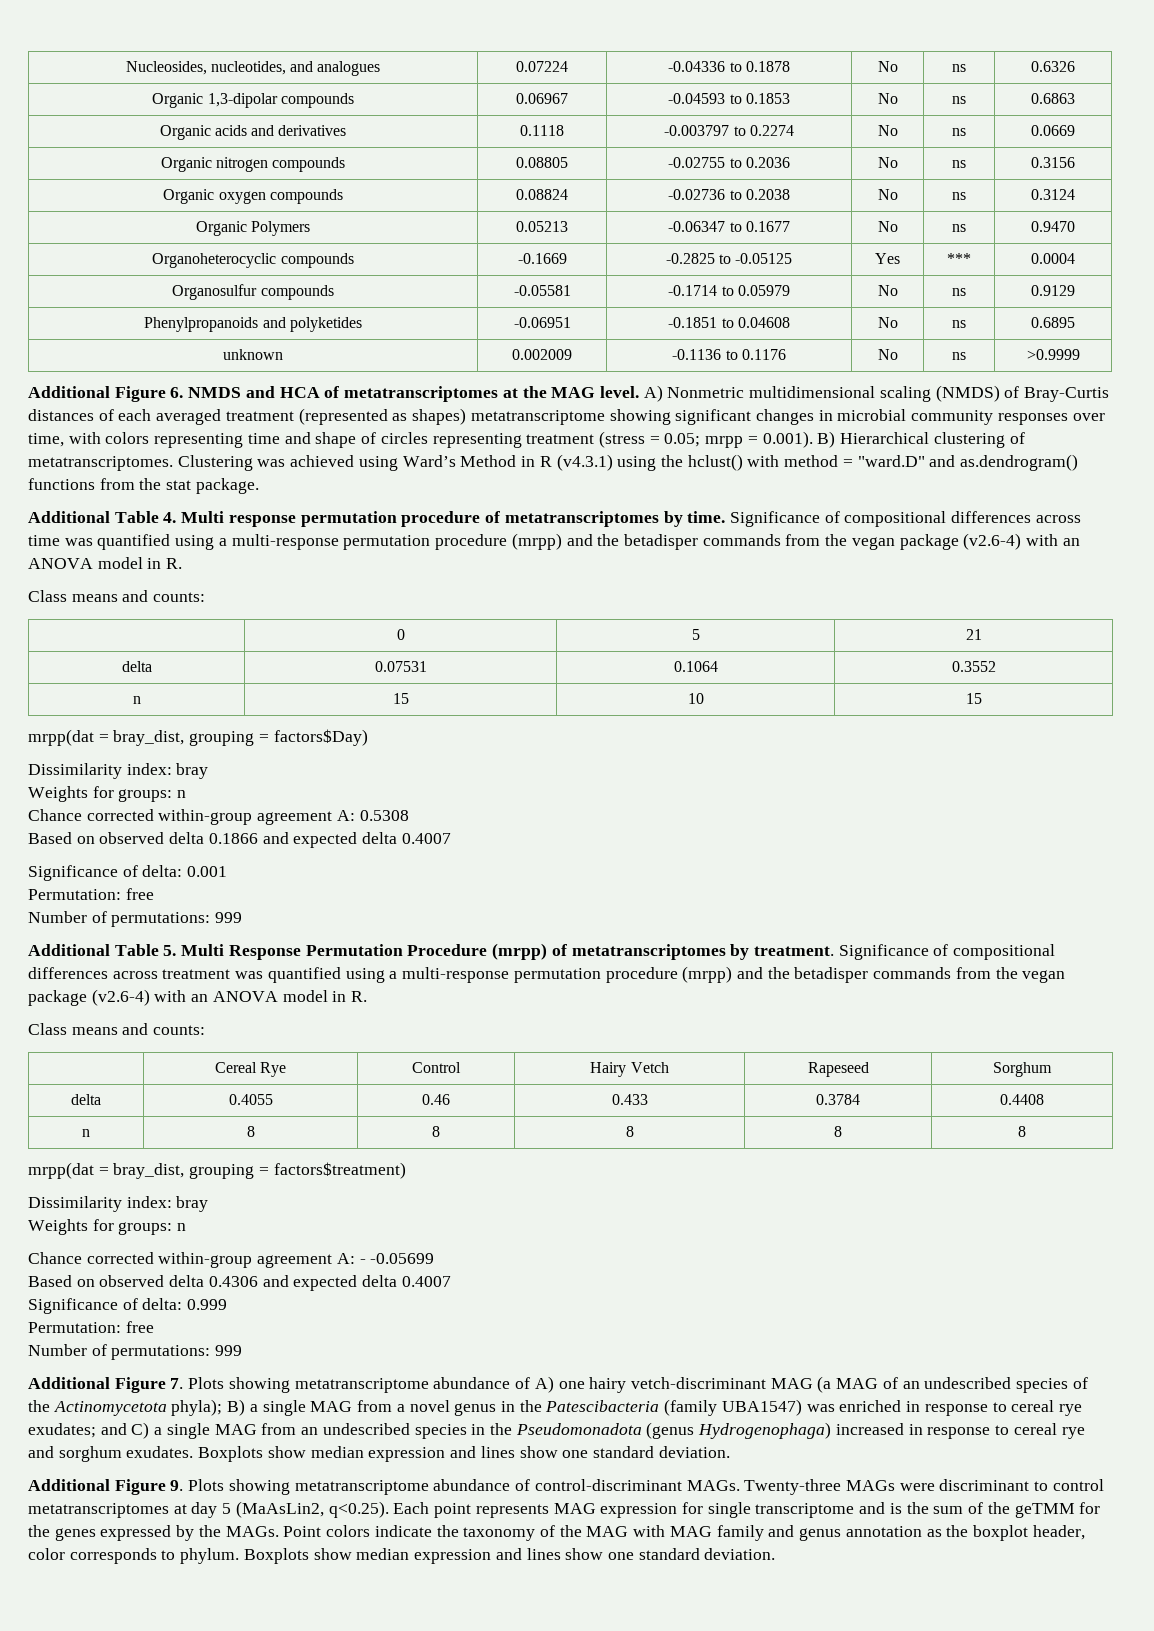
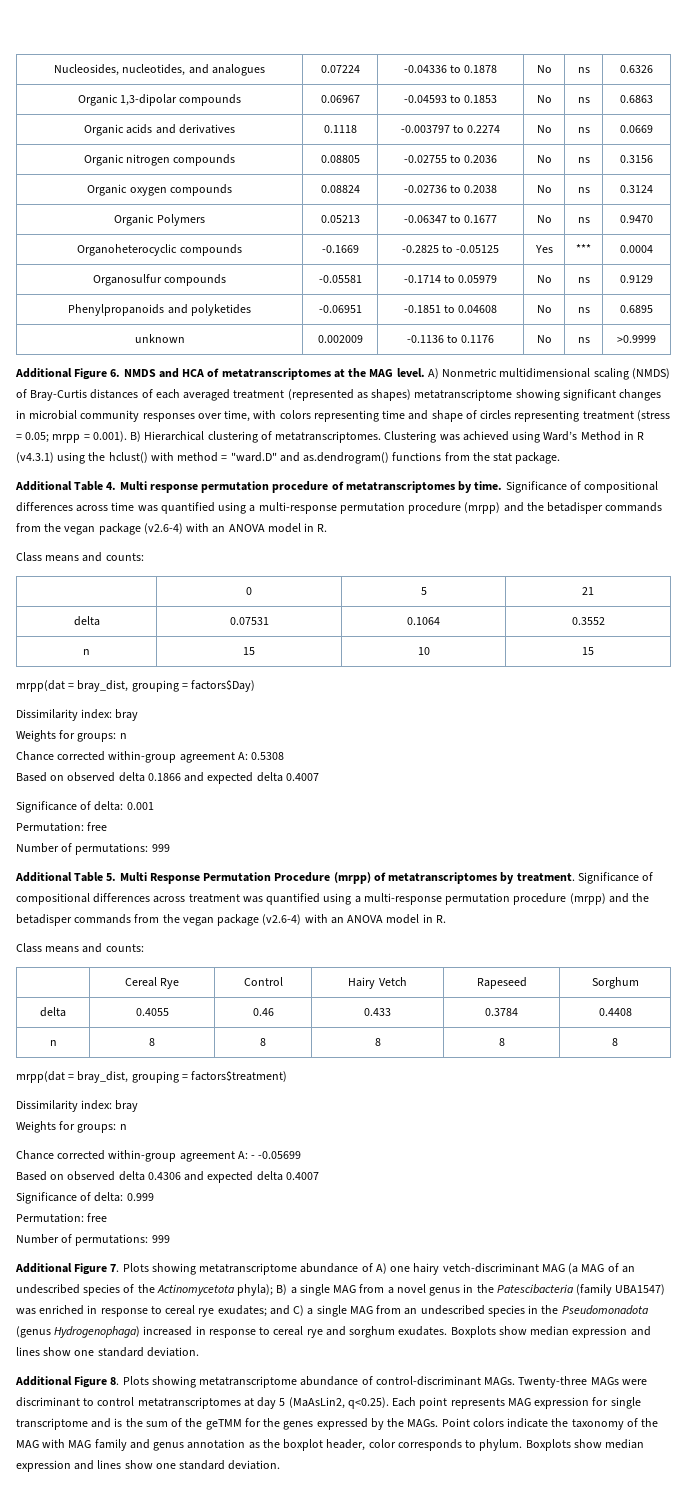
[170,1480,184,1491] 9. -> [110,1377,120,1385] 8.

